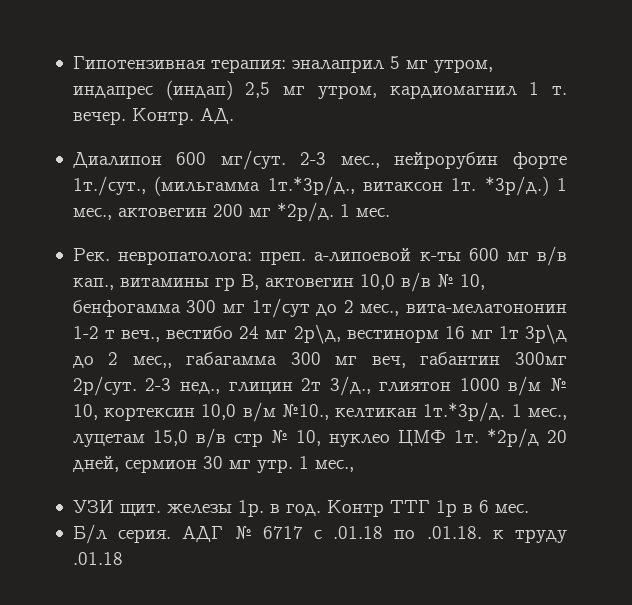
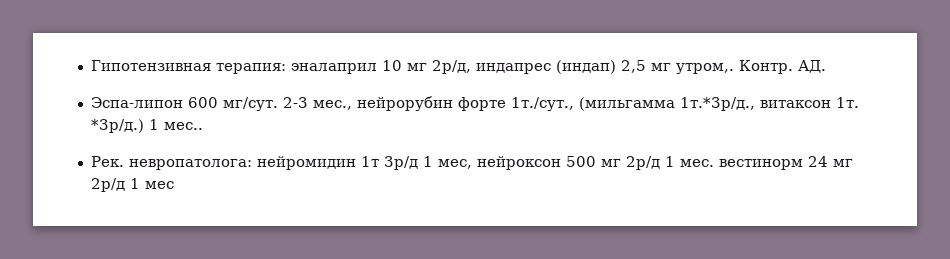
[389,56,493,73] 5 мг утром, -> [381,60,471,74] 10 мг 2р/д,
[317,82,568,99] [72,111,126,125] утром, кардиомагнил 1 т. вечер. -> [675,63,734,74] утром,.
[72,152,162,168] Диалипон -> [90,97,183,108] Эспа-липон
[72,202,390,222] [72,246,567,266] [72,272,485,292] [72,298,567,318] [72,324,568,344] [72,352,567,368] [72,376,567,396] [72,402,567,422] [72,428,567,448] [72,456,354,473] [72,500,529,517] [72,524,567,544] [72,552,123,565] мес., актовегин 200 мг *2р/д. 1 мес. // Рек. невропатолога: преп. а-липоевой к-ты 600 мг в/в кап., витамины гр В, актовегин 10,0 в/в № 10, бенфогамма 300 мг 1т/сут до 2 мес., вита-мелатононин 1-2 т веч., вестибо 24 мг 2р\д, вестинорм 16 мг 1т 3р\д до 2 мес,, габагамма 300 мг веч, габантин 300мг 2р/сут. 2-3 нед., глицин 2т 3/д., глиятон 1000 в/м № 10, кортексин 10,0 в/м №10., келтикан 1т.*3р/д. 1 мес., луцетам 15,0 в/в стр № 10, нуклео ЦМФ 1т. *2р/д 20 дней, сермион 30 мг утр. 1 мес., // УЗИ щит. железы 1р. в год. Контр ТТГ 1р в 6 мес. // Б/л серия. АДГ № 6717 с .01.18 по .01.18. к труду .01.18 -> [163,122,203,130] [90,156,853,170] [90,178,174,192] мес.. // Рек. невропатолога: нейромидин 1т 3р/д 1 мес, нейроксон 500 мг 2р/д 1 мес. вестинорм 24 мг 2р/д 1 мес

